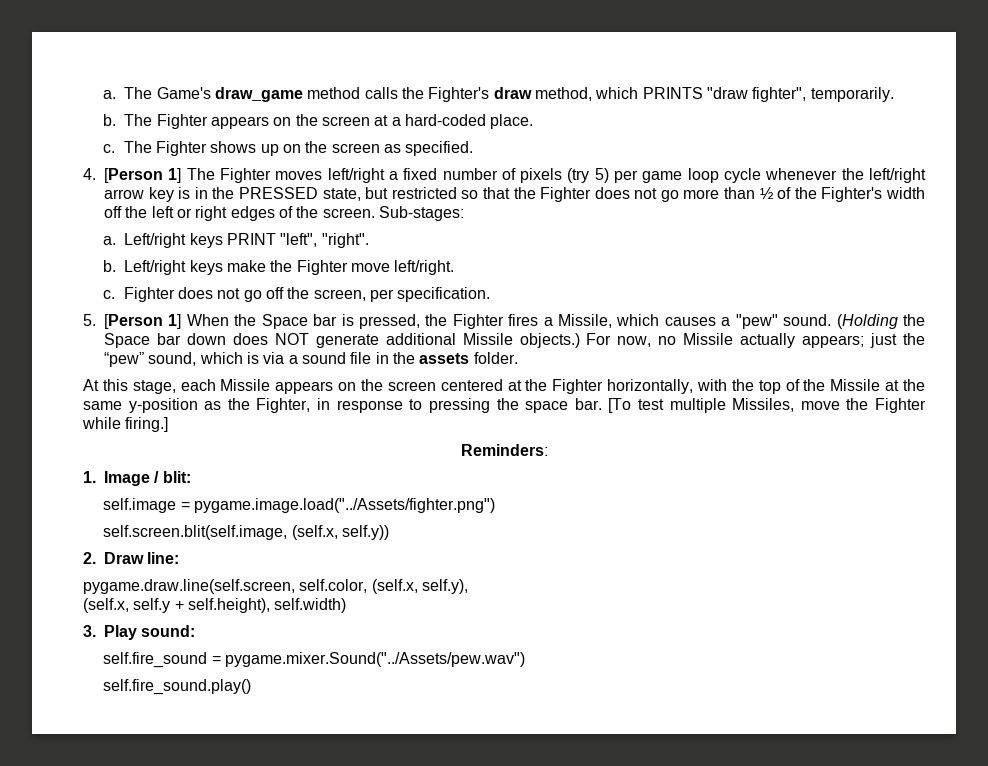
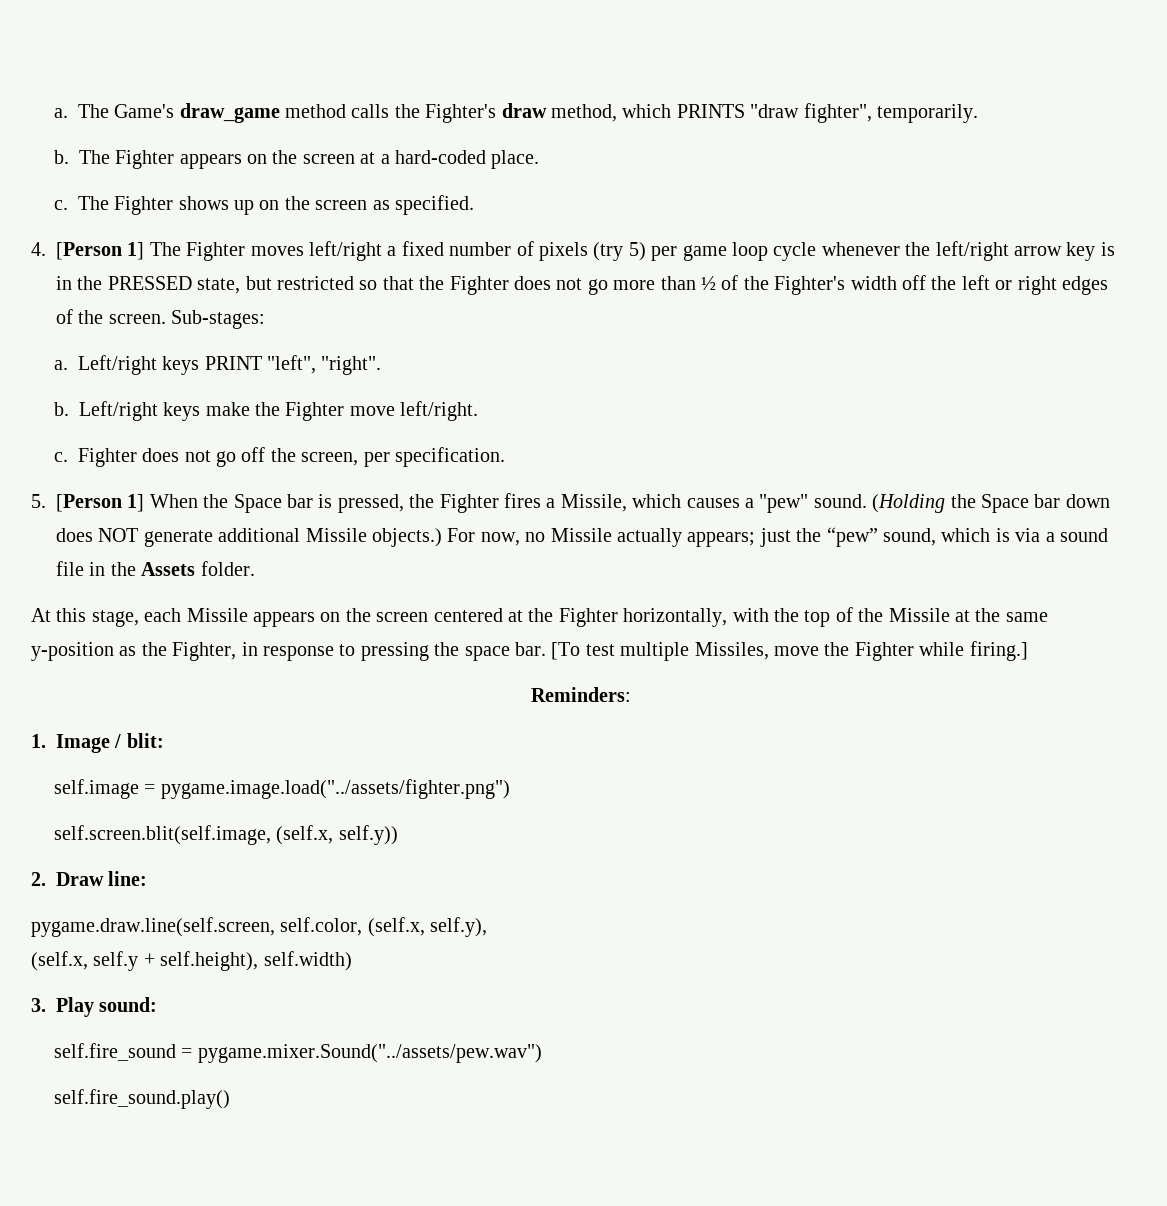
[419,353,470,364] assets -> [141,562,196,576] Assets
[193,498,495,513] pygame.image.load("../Assets/fighter.png") -> [160,779,510,799] pygame.image.load("../assets/fighter.png")
[224,652,525,667] pygame.mixer.Sound("../Assets/pew.wav") -> [197,1044,542,1063] pygame.mixer.Sound("../assets/pew.wav")

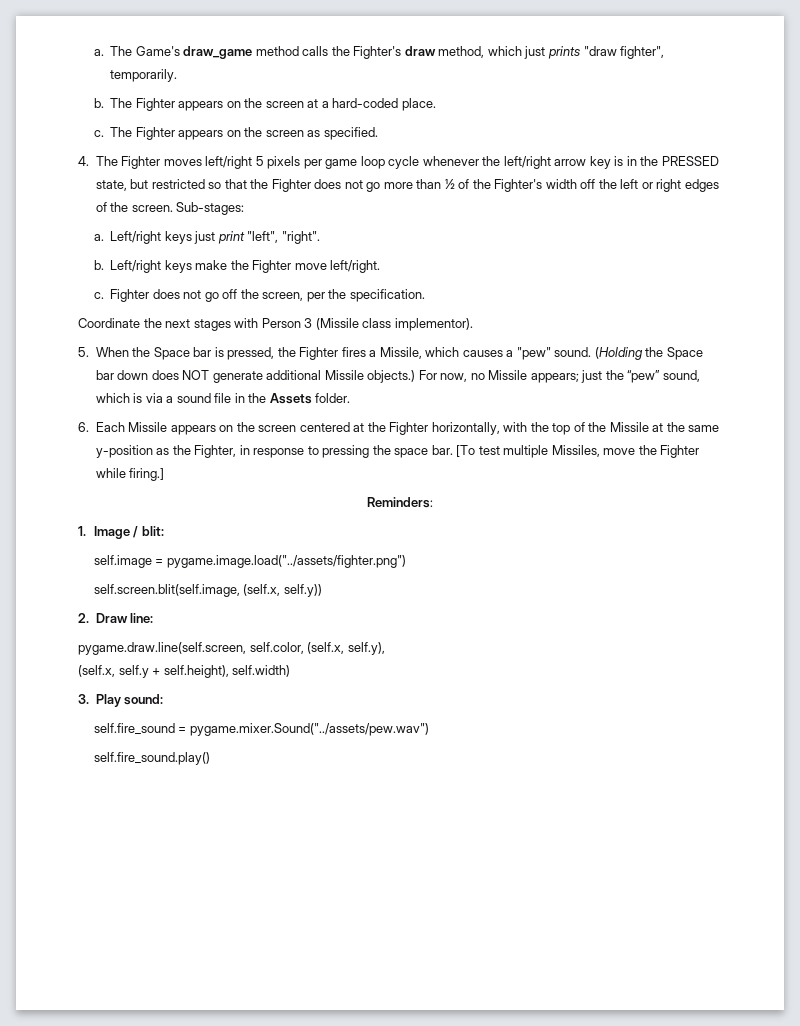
[676,104,745,118] PRINTS -> [524,46,580,59] just prints
[178,196,255,215] shows up -> [178,130,224,140] appears
[56,242,145,260] [Person 1] -> (89, 161) none
[387,241,646,261] a fixed number of pixels (try 5) -> [255,156,301,169] 5 pixels
[204,356,262,370] PRINT -> [194,231,245,244] just print
(390, 459) none -> [328,289,347,299] the
(506, 457) none -> [78,318,473,331] // Coordinate the next stages with Person 3 (Missile class implementor).
[56,494,145,512] [Person 1] -> (89, 352) none
[616,528,682,547] actually -> (528, 375) none
[31,608,182,627] At this stage, each -> [78,422,125,432] 6. Each

